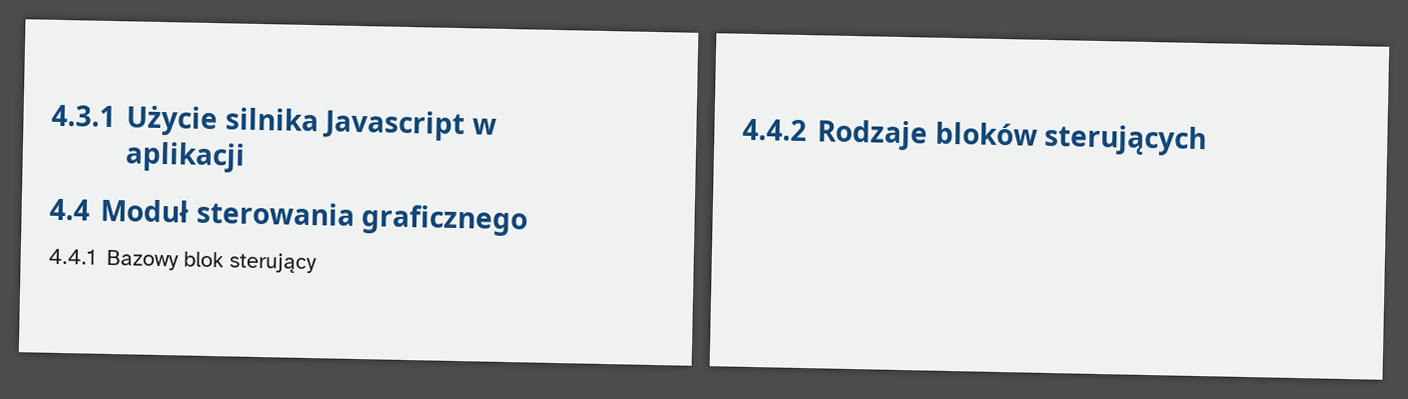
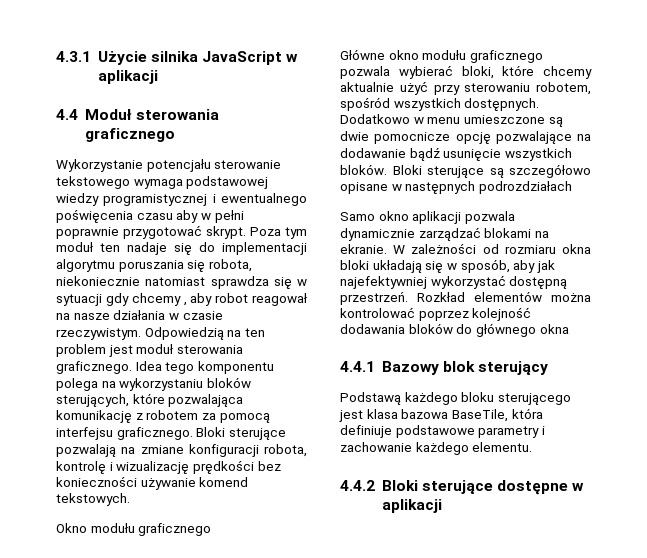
[322,109,466,142] Javascript -> [202,51,283,65] JavaScript
[48,248,317,275] [742,118,1208,157] 4.4.1 Bazowy blok sterujący // 4.4.2 Rodzaje bloków sterujących -> [56,159,282,172] [56,176,269,189] [56,193,307,206] [56,209,244,223] [56,225,307,239] [56,242,307,255] [56,259,252,272] [56,276,307,289] [56,293,308,306] [56,310,223,320] [56,327,265,340] [56,344,243,357] [56,361,274,374] [56,377,251,391] [56,393,244,407] [56,410,270,423] [56,427,286,440] [56,444,307,457] [56,460,281,474] [56,476,249,490] [56,493,130,506] [56,523,212,536] [340,49,543,63] [340,65,592,79] [340,81,591,95] [340,97,540,111] [340,114,563,127] [340,131,591,144] [340,148,572,161] [340,164,591,178] [340,181,572,194] [340,211,515,224] [340,227,549,241] [340,243,591,254] [340,259,555,273] [340,275,568,289] [340,291,591,305] [340,307,532,321] [340,323,569,337] [340,361,549,375] [340,392,571,405] [339,408,543,422] [340,425,545,438] [340,442,533,455] [340,480,585,495] [381,499,442,513] Wykorzystanie potencjału sterowanie tekstowego wymaga podstawowej wiedzy programistycznej i ewentualnego poświęcenia czasu aby w pełni poprawnie przygotować skrypt. Poza tym moduł ten nadaje się do implementacji algorytmu poruszania się robota, niekoniecznie natomiast sprawdza się w sytuacji gdy chcemy , aby robot reagował na nasze działania w czasie rzeczywistym. Odpowiedzią na ten problem jest moduł sterowania graficznego. Idea tego komponentu polega na wykorzystaniu bloków sterujących, które pozwalająca komunikację z robotem za pomocą interfejsu graficznego. Bloki sterujące pozwalają na zmiane konfiguracji robota, kontrolę i wizualizację prędkości bez konieczności używanie komend tekstowych. // Okno modułu graficznego // Główne okno modułu graficznego pozwala wybierać bloki, które chcemy aktualnie użyć przy sterowaniu robotem, spośród wszystkich dostępnych. Dodatkowo w menu umieszczone są dwie pomocnicze opcję pozwalające na dodawanie bądź usunięcie wszystkich bloków. Bloki sterujące są szczegółowo opisane w następnych podrozdziałach // Samo okno aplikacji pozwala dynamicznie zarządzać blokami na ekranie. W zależności od rozmiaru okna bloki układają się w sposób, aby jak najefektywniej wykorzystać dostępną przestrzeń. Rozkład elementów można kontrolować poprzez kolejność dodawania bloków do głównego okna // 4.4.1 Bazowy blok sterujący // Podstawą każdego bloku sterującego jest klasa bazowa BaseTile, która definiuje podstawowe parametry i zachowanie każdego elementu. // 4.4.2 Bloki sterujące dostępne w aplikacji

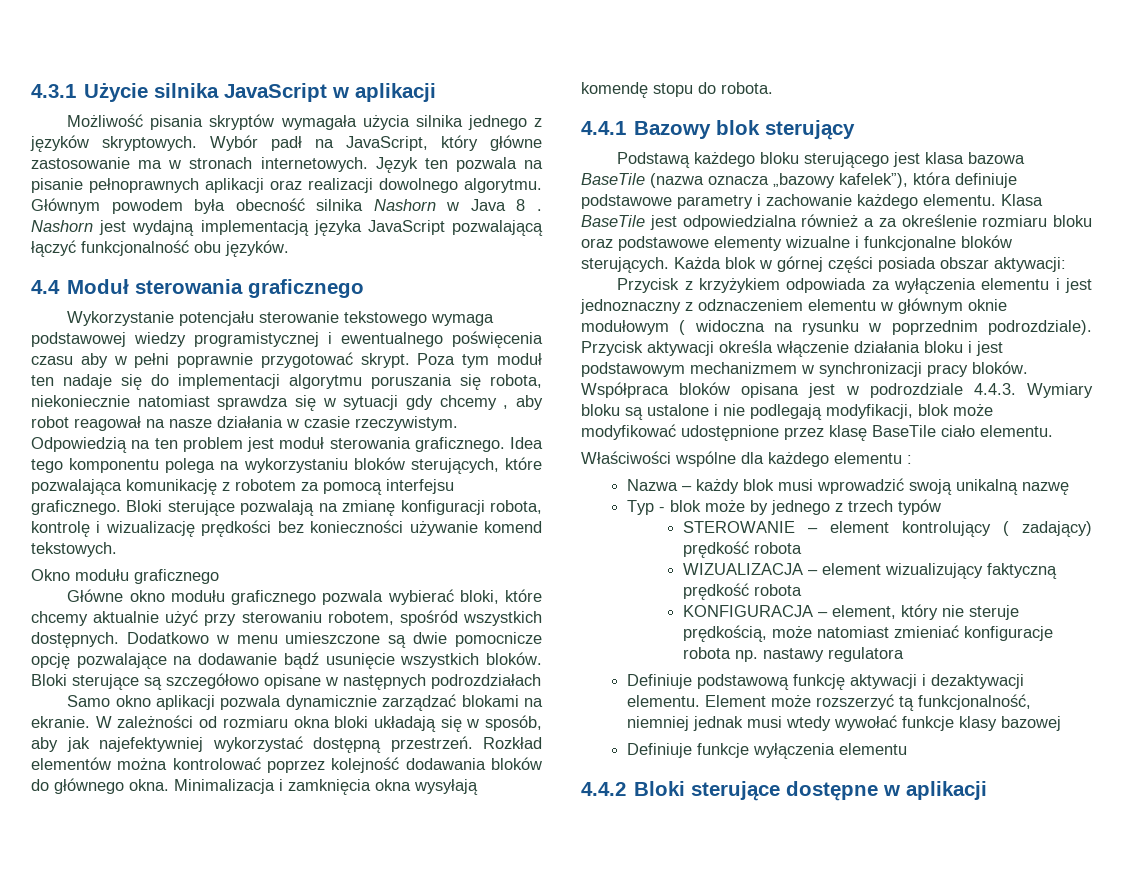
(158, 77) none -> [67,114,542,130] [30,135,542,152] [31,157,543,173] [31,178,542,193] [31,198,542,214] [31,220,543,236] [31,240,289,257] // Możliwość pisania skryptów wymagała użycia silnika jednego z języków skryptowych. Wybór padł na JavaScript, który główne zastosowanie ma w stronach internetowych. Język ten pozwala na pisanie pełnoprawnych aplikacji oraz realizacji dowolnego algorytmu. Głównym powodem była obecność silnika Nashorn w Java 8 . Nashorn jest wydajną implementacją języka JavaScript pozwalającą łączyć funkcjonalność obu języków.
[140,445,184,454] zmiane -> [342,500,396,516] zmianę
[539,324,569,334] okna -> [129,779,478,795] [581,82,773,98] okna. Minimalizacja i zamknięcia okna wysyłają komendę stopu do robota.
[451,409,508,422] BaseTile, -> [581,173,908,188] BaseTile (nazwa oznacza „bazowy kafelek”),
(533, 447) none -> [1001,194,1043,206] [581,214,1092,230] [581,235,1012,251] [581,256,1066,273] [617,278,1092,294] [580,298,1007,314] [581,320,1092,335] [581,340,1003,357] [581,361,1028,377] [581,382,1093,398] [581,404,993,420] [581,424,1053,441] [581,451,912,467] [627,478,1070,495] [627,499,942,515] [683,521,1092,537] [683,541,803,558] [683,563,1058,579] [683,583,803,600] [683,604,1020,620] [683,625,1054,642] [683,647,905,662] [627,674,1025,690] [627,694,1032,711] [627,715,1062,731] [627,743,908,759] Klasa BaseTile jest odpowiedzialna również a za określenie rozmiaru bloku oraz podstawowe elementy wizualne i funkcjonalne bloków sterujących. Każda blok w górnej części posiada obszar aktywacji: // Przycisk z krzyżykiem odpowiada za wyłączenia elementu i jest jednoznaczny z odznaczeniem elementu w głównym oknie modułowym ( widoczna na rysunku w poprzednim podrozdziale). Przycisk aktywacji określa włączenie działania bloku i jest podstawowym mechanizmem w synchronizacji pracy bloków. Współpraca bloków opisana jest w podrozdziale 4.4.3. Wymiary bloku są ustalone i nie podlegają modyfikacji, blok może modyfikować udostępnione przez klasę BaseTile ciało elementu. // Właściwości wspólne dla każdego elementu : // Nazwa – każdy blok musi wprowadzić swoją unikalną nazwę // Typ - blok może by jednego z trzech typów // STEROWANIE – element kontrolujący ( zadający) prędkość robota // WIZUALIZACJA – element wizualizujący faktyczną prędkość robota // KONFIGURACJA – element, który nie steruje prędkością, może natomiast zmieniać konfiguracje robota np. nastawy regulatora // Definiuje podstawową funkcję aktywacji i dezaktywacji elementu. Element może rozszerzyć tą funkcjonalność, niemniej jednak musi wtedy wywołać funkcje klasy bazowej // Definiuje funkcje wyłączenia elementu

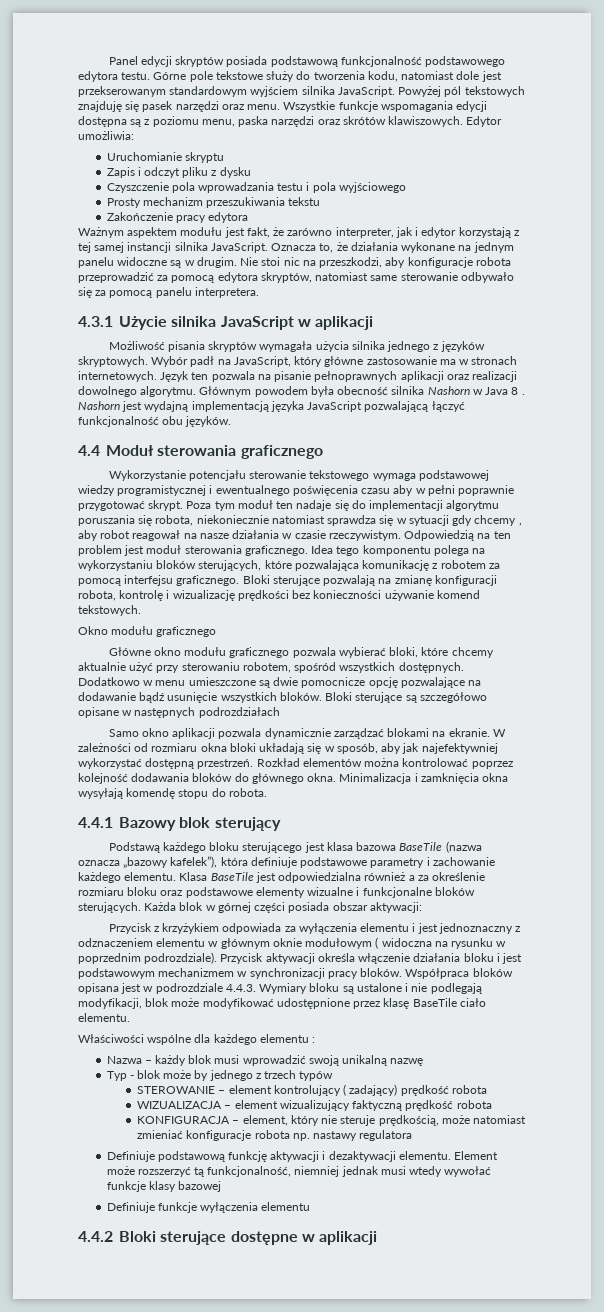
(31, 91) none -> [108,56,506,67] [78,71,502,82] [78,86,525,97] [78,101,488,112] [78,116,503,127] [78,131,134,140] [106,152,224,163] [106,167,251,178] [106,182,406,193] [106,197,321,208] [106,212,249,223] [78,227,520,238] [78,242,514,253] [78,257,511,268] [78,272,514,283] [78,287,259,298] Panel edycji skryptów posiada podstawową funkcjonalność podstawowego edytora testu. Górne pole tekstowe służy do tworzenia kodu, natomiast dole jest przekserowanym standardowym wyjściem silnika JavaScript. Powyżej pól tekstowych znajduję się pasek narzędzi oraz menu. Wszystkie funkcje wspomagania edycji dostępna są z poziomu menu, paska narzędzi oraz skrótów klawiszowych. Edytor umożliwia: // Uruchomianie skryptu // Zapis i odczyt pliku z dysku // Czyszczenie pola wprowadzania testu i pola wyjściowego // Prosty mechanizm przeszukiwania tekstu // Zakończenie pracy edytora // Ważnym aspektem modułu jest fakt, że zarówno interpreter, jak i edytor korzystają z tej samej instancji silnika JavaScript. Oznacza to, że działania wykonane na jednym panelu widoczne są w drugim. Nie stoi nic na przeszkodzi, aby konfiguracje robota przeprowadzić za pomocą edytora skryptów, natomiast same sterowanie odbywało się za pomocą panelu interpretera. //

